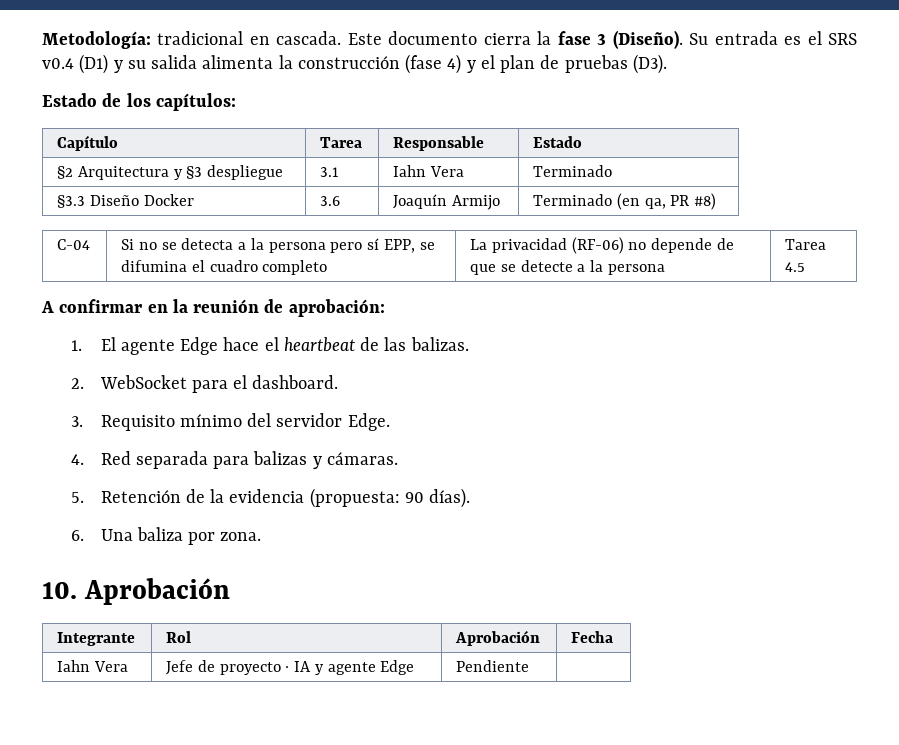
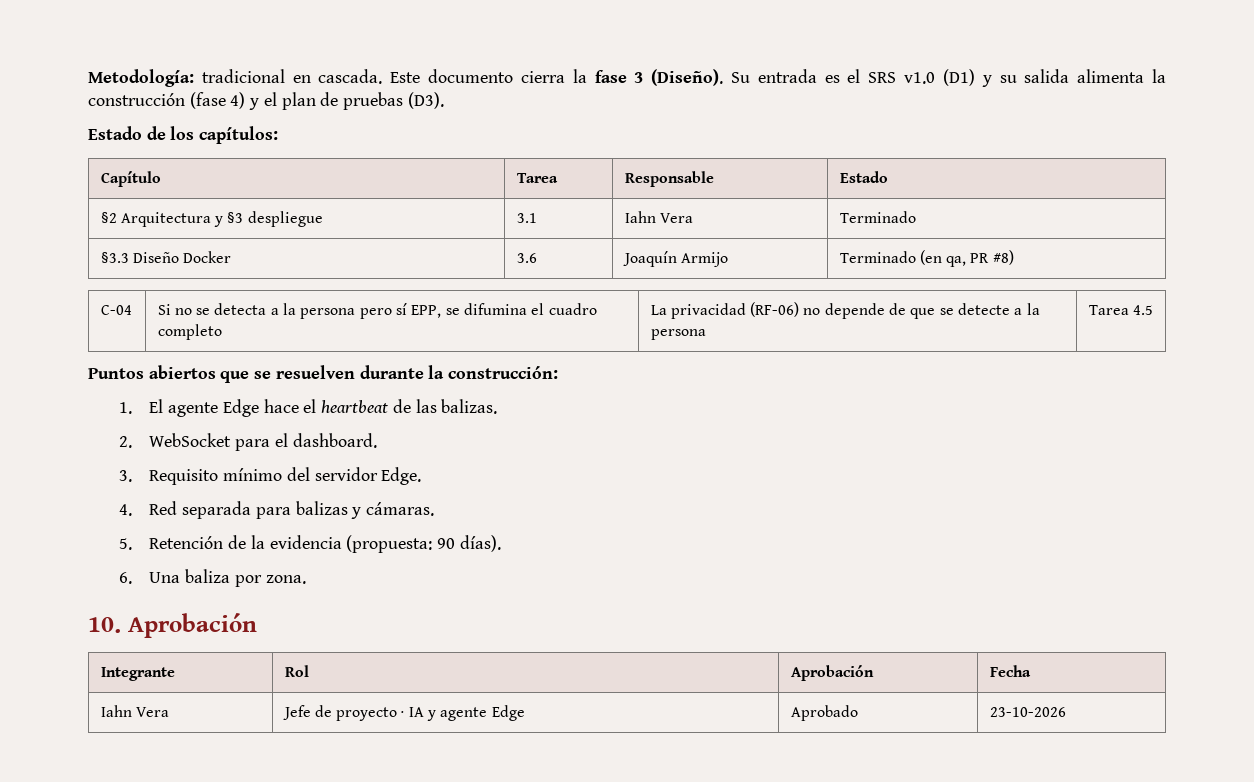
[42,58,74,69] v0.4 -> [904,72,936,84] v1.0
[41,299,385,317] A confirmar en la reunión de aprobación: -> [88,365,559,383] Puntos abiertos que se resuelven durante la construcción:
[456,660,530,672] Pendiente | -> [790,705,858,721] [989,707,1066,717] Aprobado | 23-10-2026

